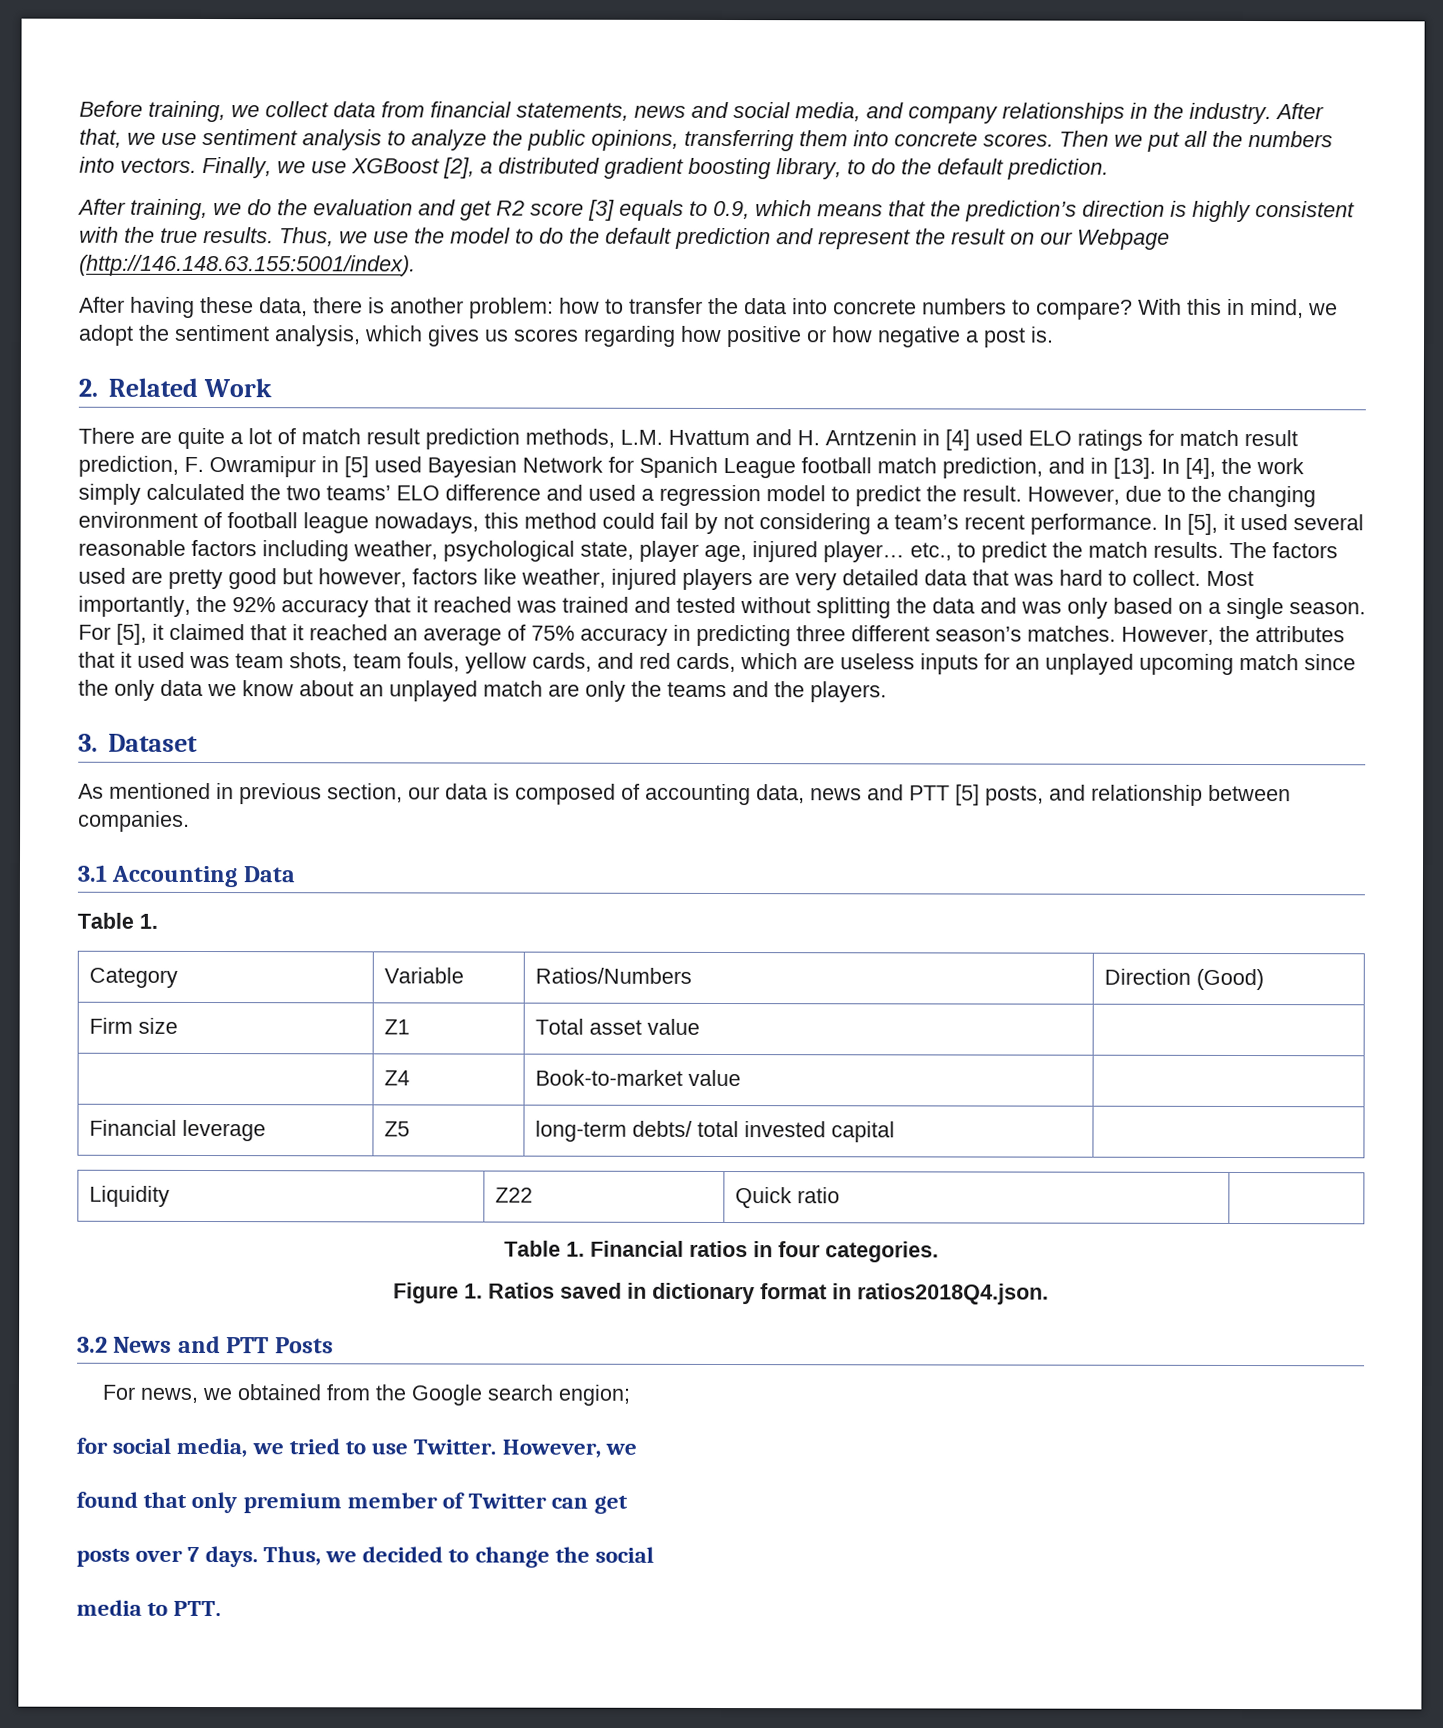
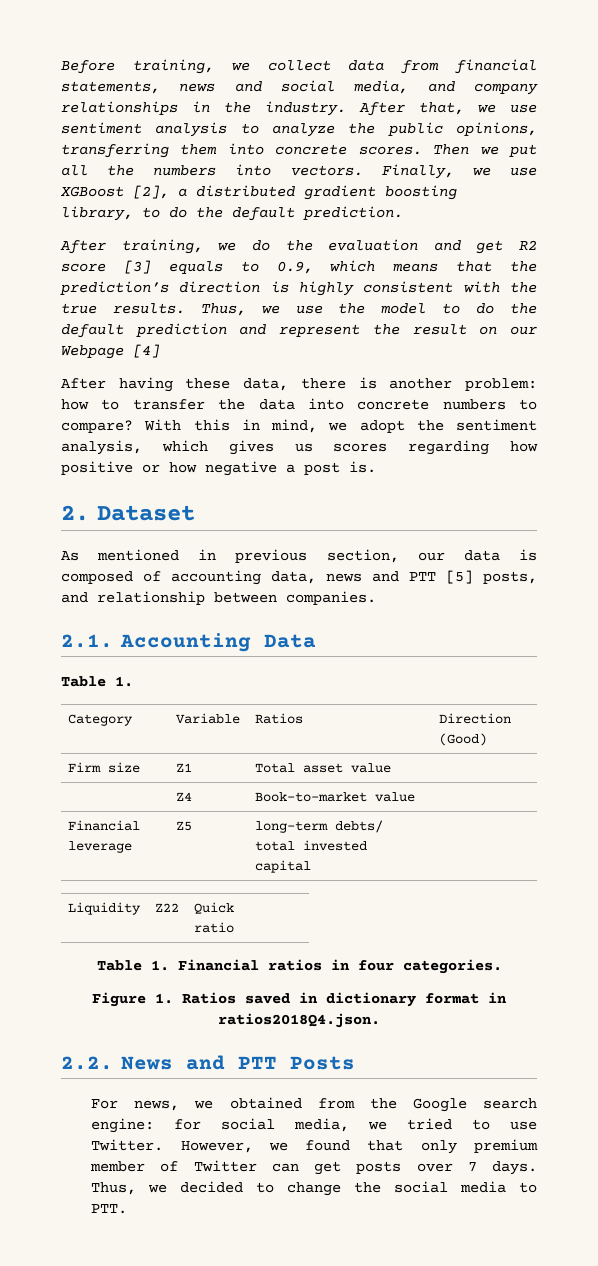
[79,254,416,277] (http://146.148.63.155:5001/index). -> [133,344,160,358] [4]
[107,377,272,398] [78,427,1298,451] [78,455,1304,479] [78,483,1316,508] [78,511,1364,535] [78,539,1338,563] [78,567,1254,591] [78,595,1366,620] [78,623,1345,647] [78,651,1356,675] [78,679,887,703] [78,733,98,752] Related Work // There are quite a lot of match result prediction methods, L.M. Hvattum and H. Arntzenin in [4] used ELO ratings for match result prediction, F. Owramipur in [5] used Bayesian Network for Spanich League football match prediction, and in [13]. In [4], the work simply calculated the two teams’ ELO difference and used a regression model to predict the result. However, due to the changing environment of football league nowadays, this method could fail by not considering a team’s recent performance. In [5], it used several reasonable factors including weather, psychological state, player age, injured player… etc., to predict the match results. The factors used are pretty good but however, factors like weather, injured players are very detailed data that was hard to collect. Most importantly, the 92% accuracy that it reached was trained and tested without splitting the data and was only based on a single season. For [5], it claimed that it reached an average of 75% accuracy in predicting three different season’s matches. However, the attributes that it used was team shots, team fouls, yellow cards, and red cards, which are useless inputs for an unplayed upcoming match since the only data we know about an unplayed match are only the teams and the players. // 3. -> (89, 513) none
[77,864,107,882] 3.1 -> [61,634,113,648] 2.1.
[534,967,692,984] Ratios/Numbers -> [255,713,304,724] Ratios
[77,1336,108,1353] 3.2 -> [61,1056,113,1070] 2.2.
[557,1384,630,1406] engion; // -> [91,1118,155,1133] engine:
(637, 1449) // -> (288, 1146) none
(628, 1504) // -> (342, 1168) none
(655, 1554) // -> (449, 1187) none

